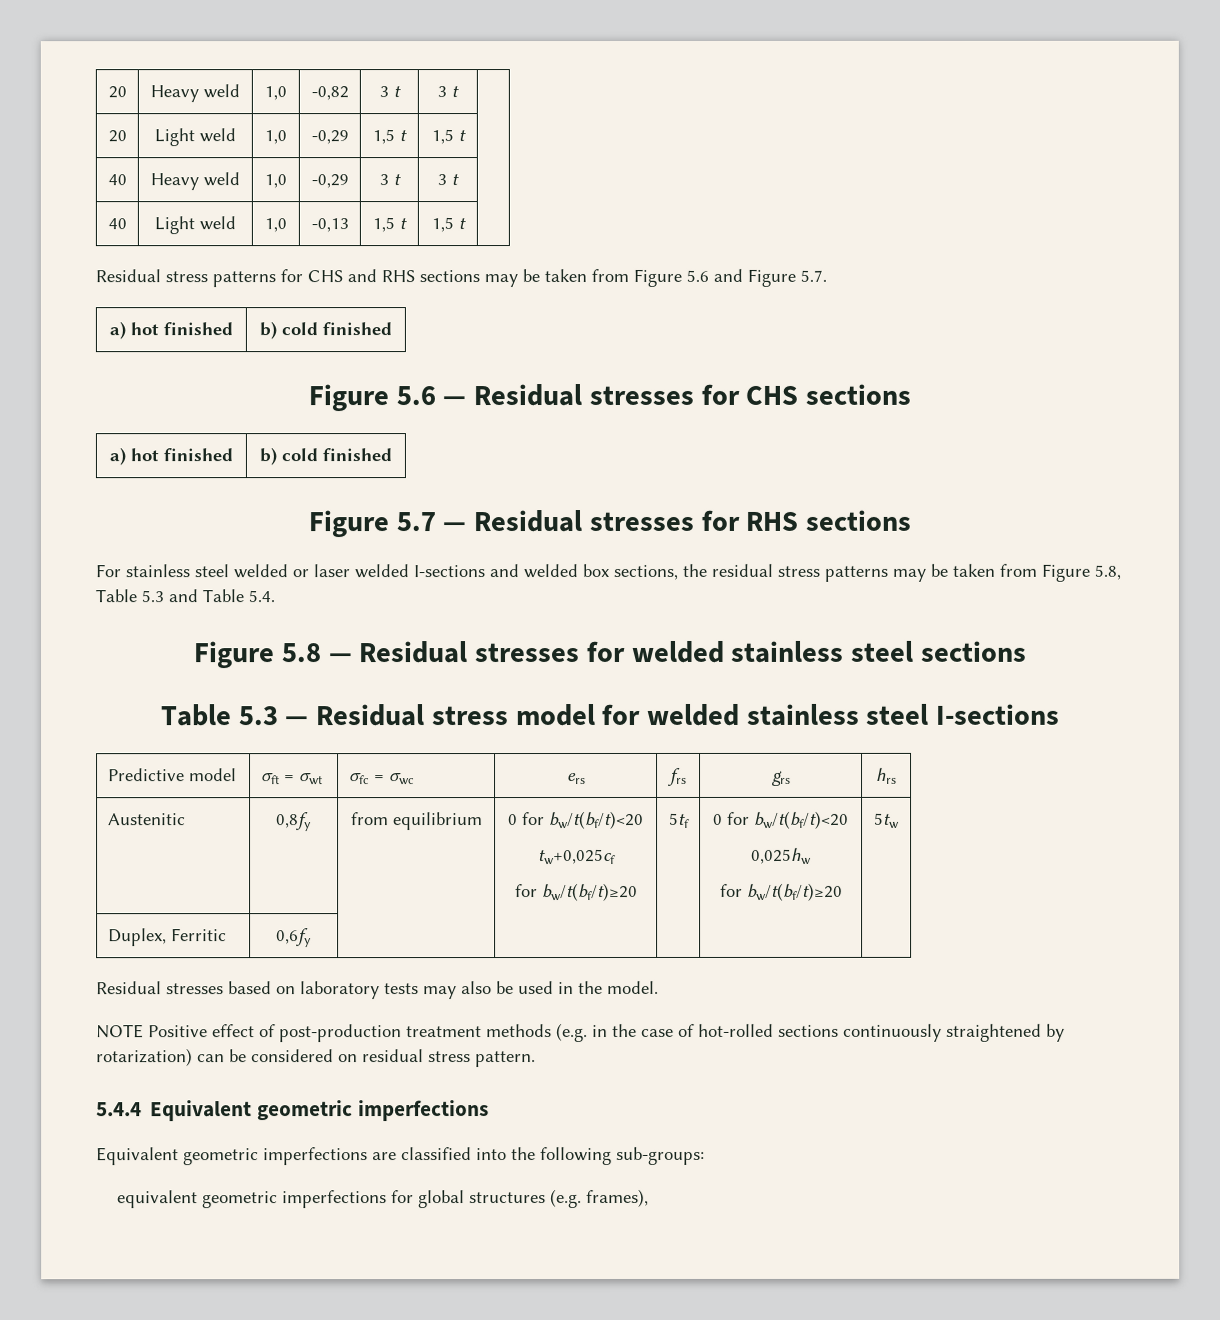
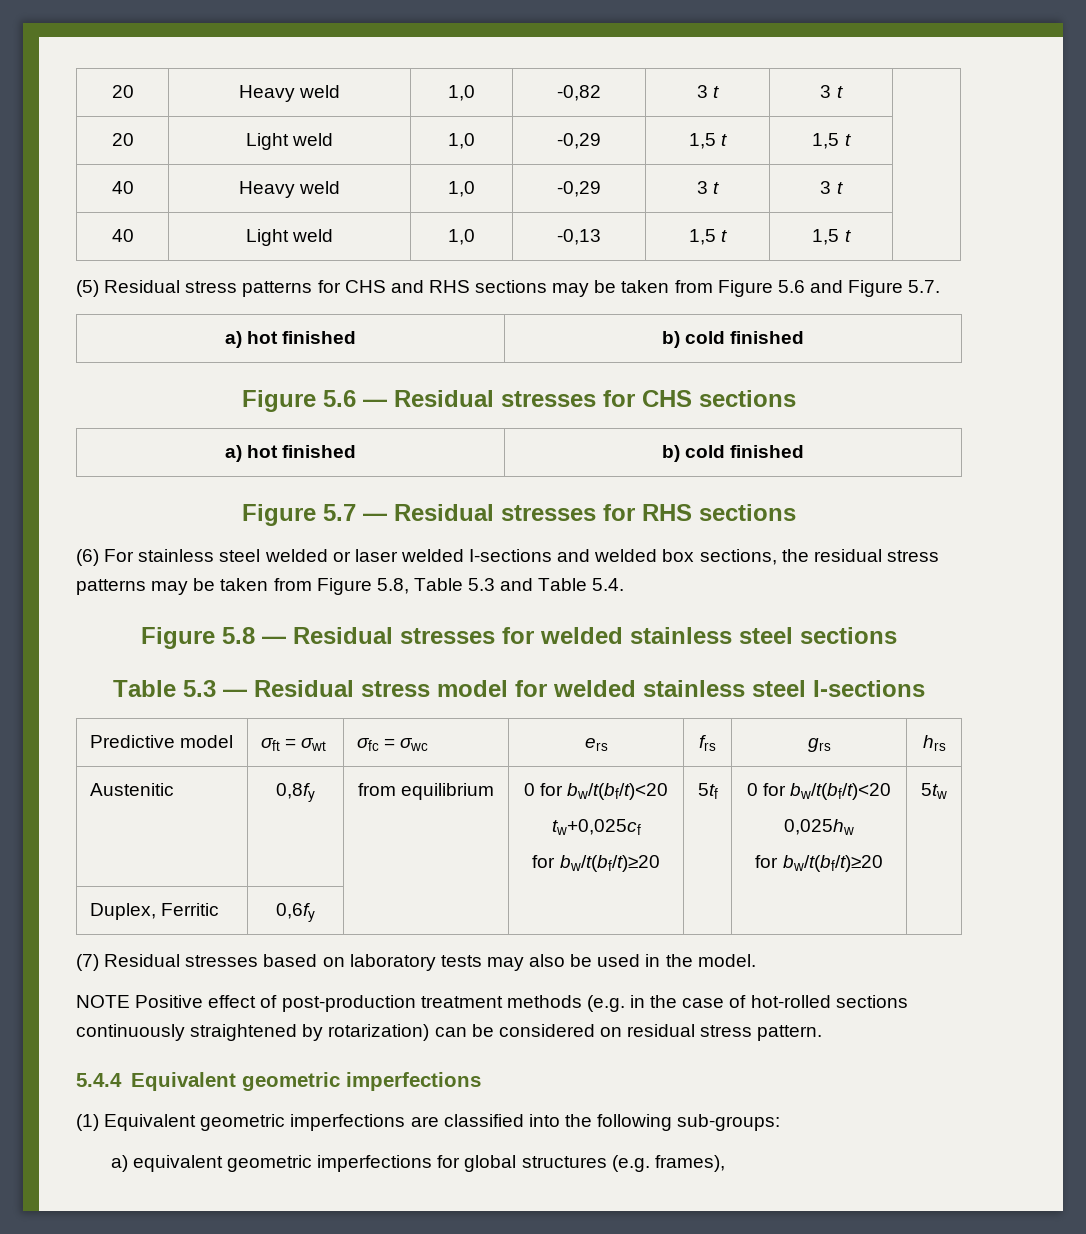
(466, 224) none -> [76,280,99,297] (5)
(911, 520) none -> [76,549,99,566] (6)
(312, 938) none -> [76,954,99,971] (7)
(489, 1111) none -> [76,1114,99,1131] (1)
(705, 1155) none -> [110,1155,128,1172] a)

